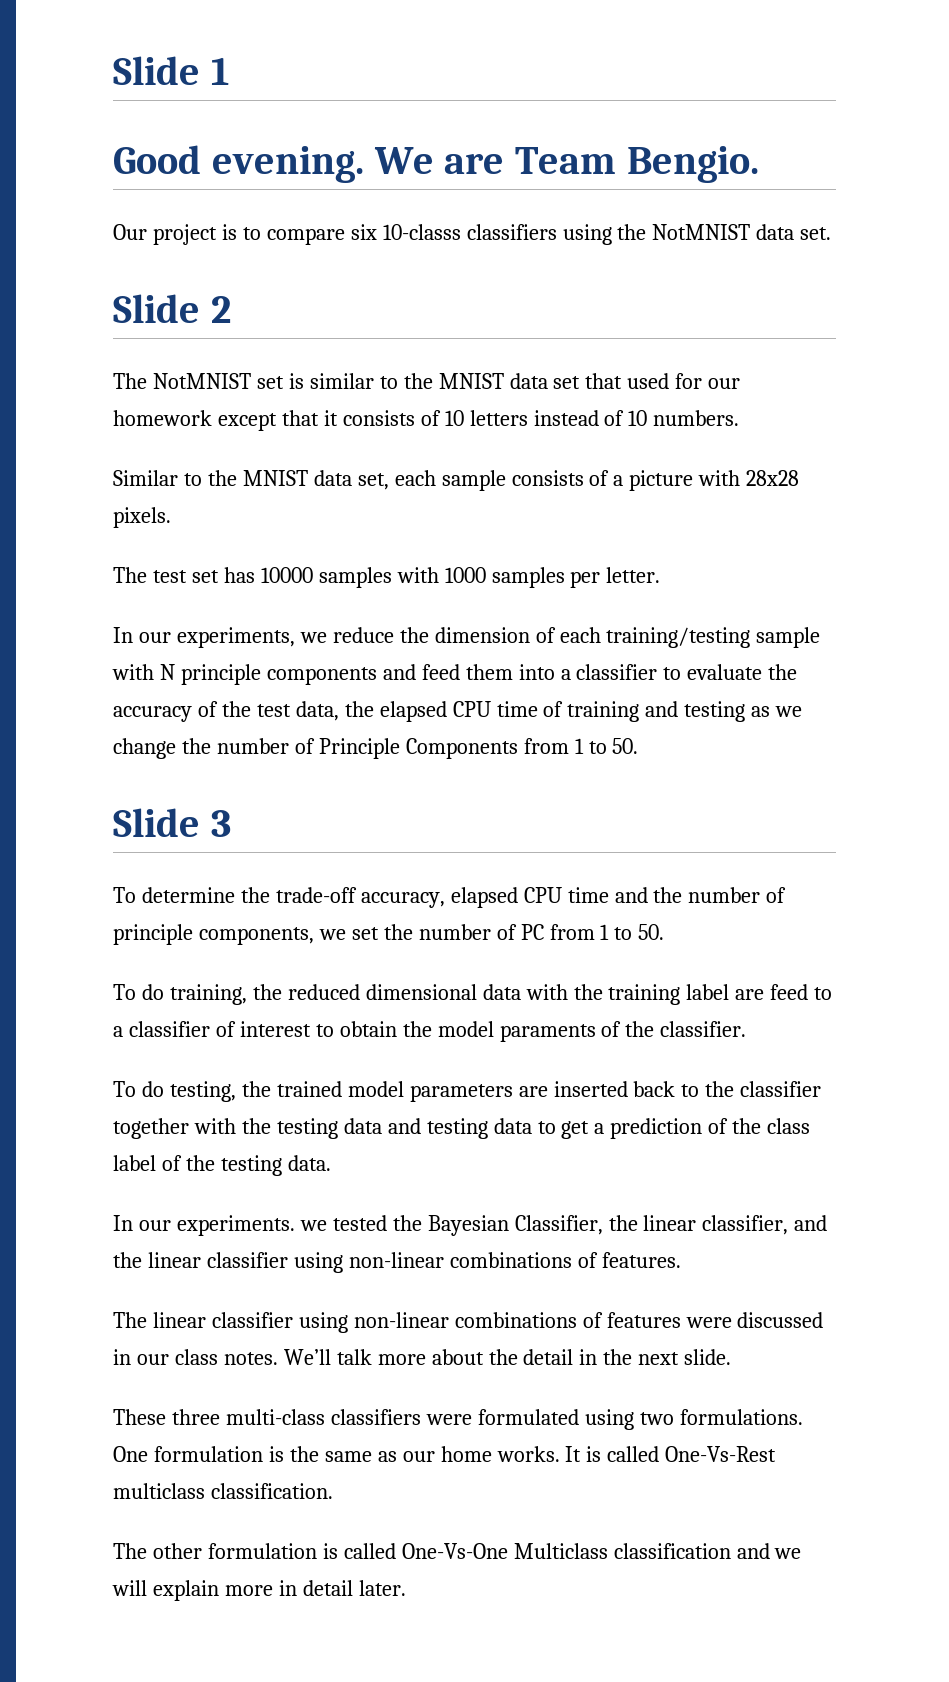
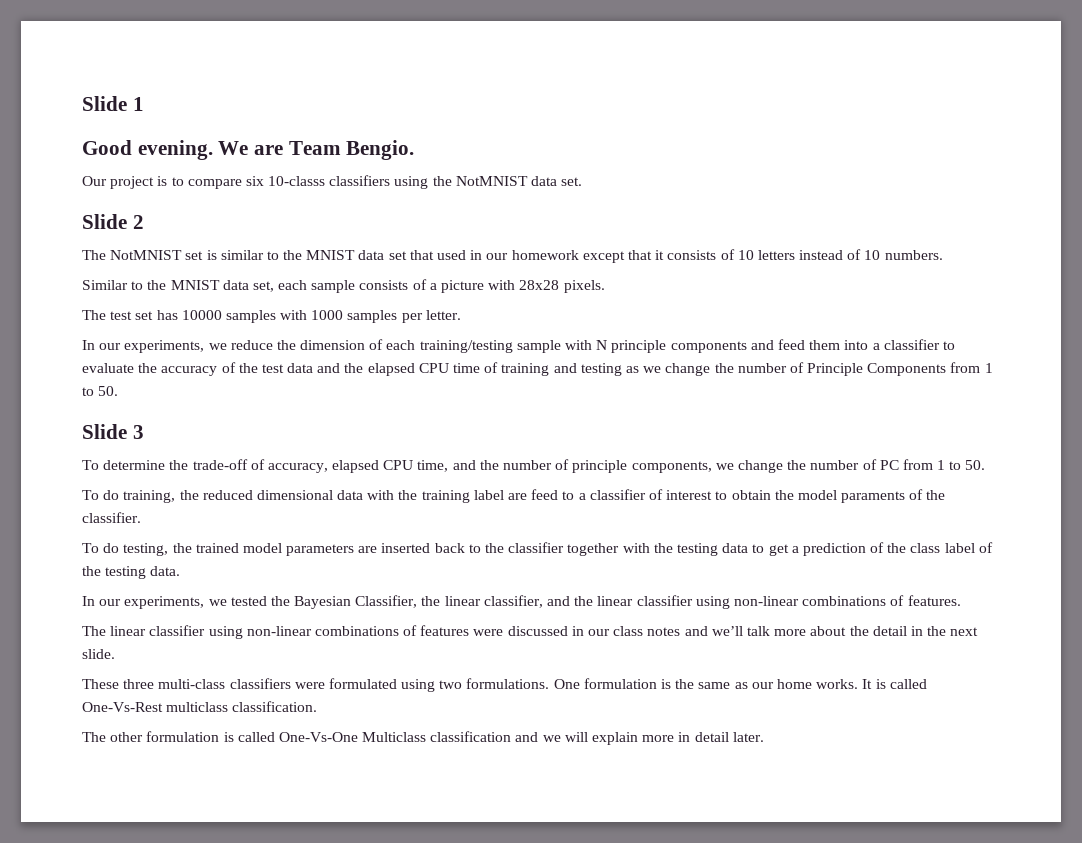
[675,373,703,389] for -> [470,250,483,260] in
[295,701,339,721] data, -> [287,363,341,373] data and
(357, 895) none -> [250,459,265,470] of
[567,887,609,903] time -> [417,460,449,472] time,
[351,927,379,940] set -> [737,460,783,473] change
[387,1118,532,1139] and testing data -> (749, 548) none
[176,1215,295,1236] experiments. -> [124,596,205,609] experiments,
[223,1349,331,1365] notes. We’ll -> [647,626,743,636] notes and we’ll

